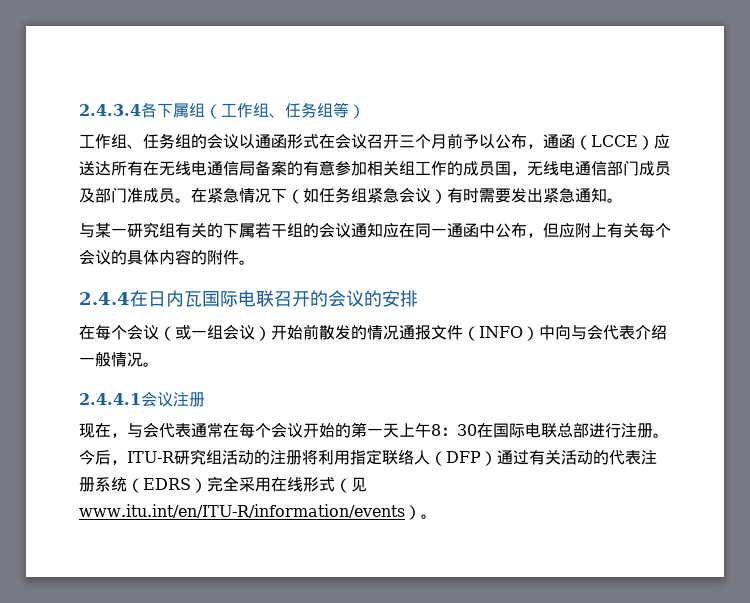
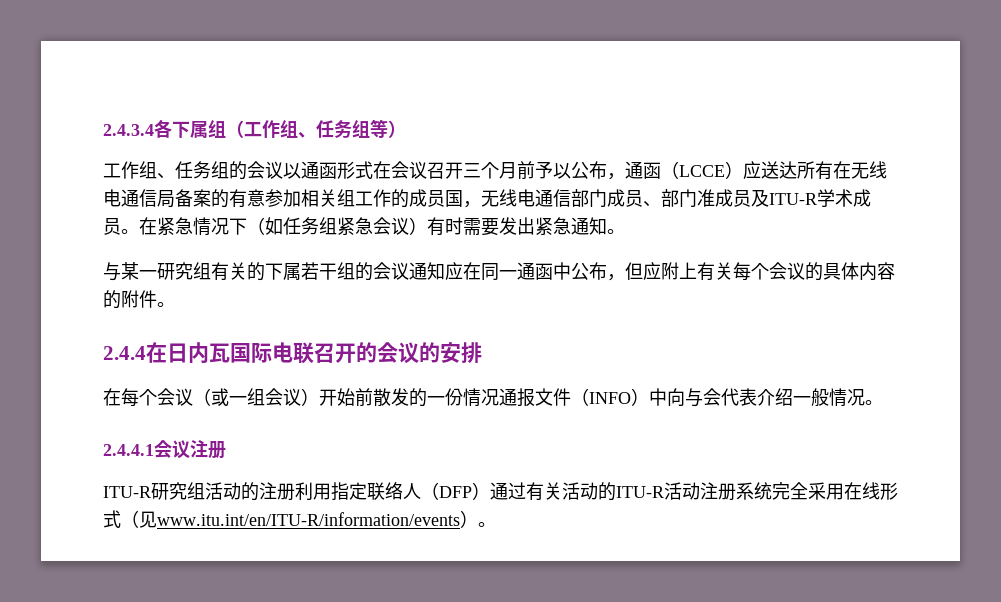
[79,188,95,203] 及 -> [643,201,661,207] 、
(175, 195) none -> [751,189,871,207] [103,218,121,235] 及ITU-R学术成员
(367, 332) none -> [427,388,463,406] 一份
[79,422,669,438] [79,450,127,465] 现在，与会代表通常在每个会议开始的第一天上午8：30在国际电联总部进行注册。今后， -> (226, 450) none
[302,449,318,465] 将 -> (295, 491) none
[609,450,657,465] [79,477,207,493] 代表注册系统（EDRS） -> [616,482,772,500] ITU-R活动注册系统

